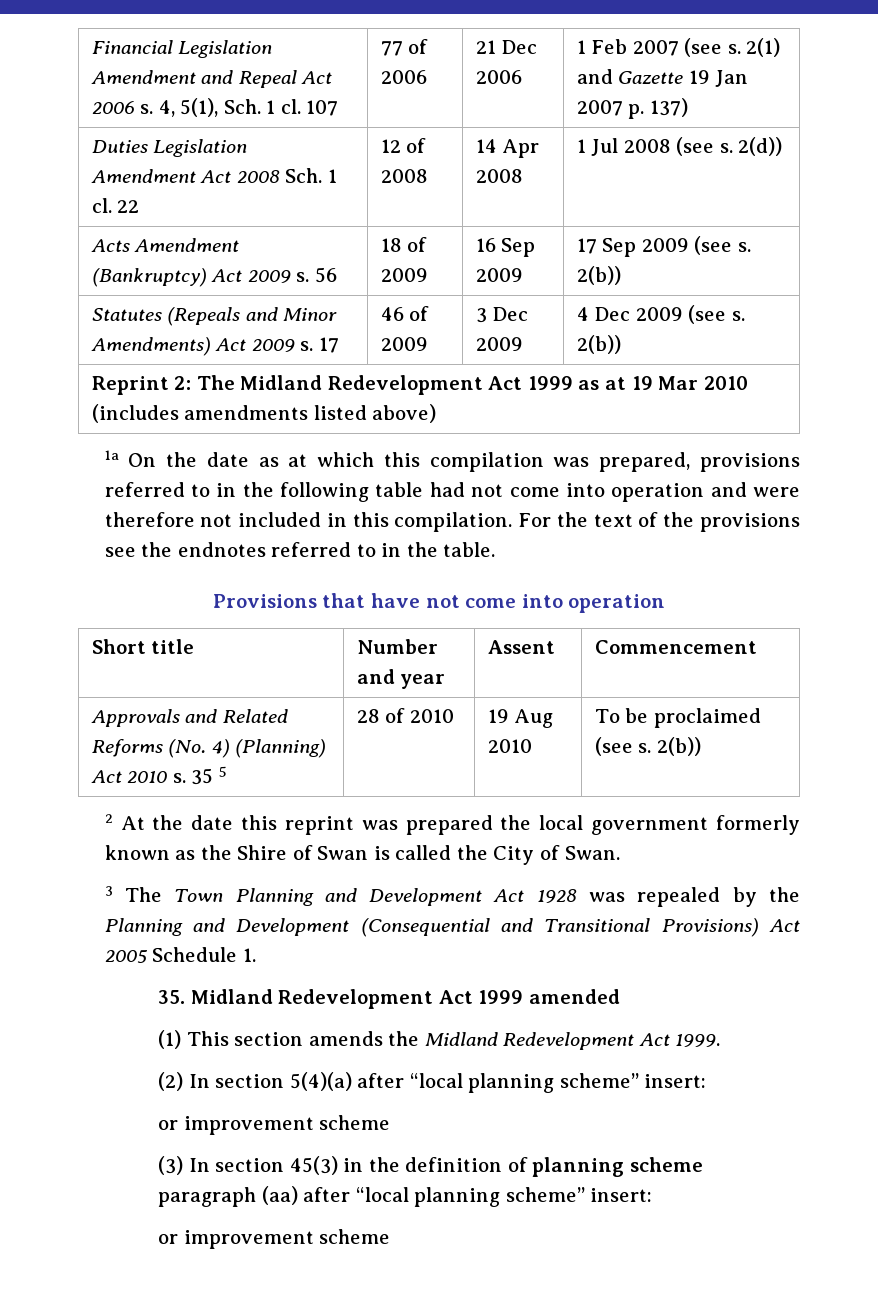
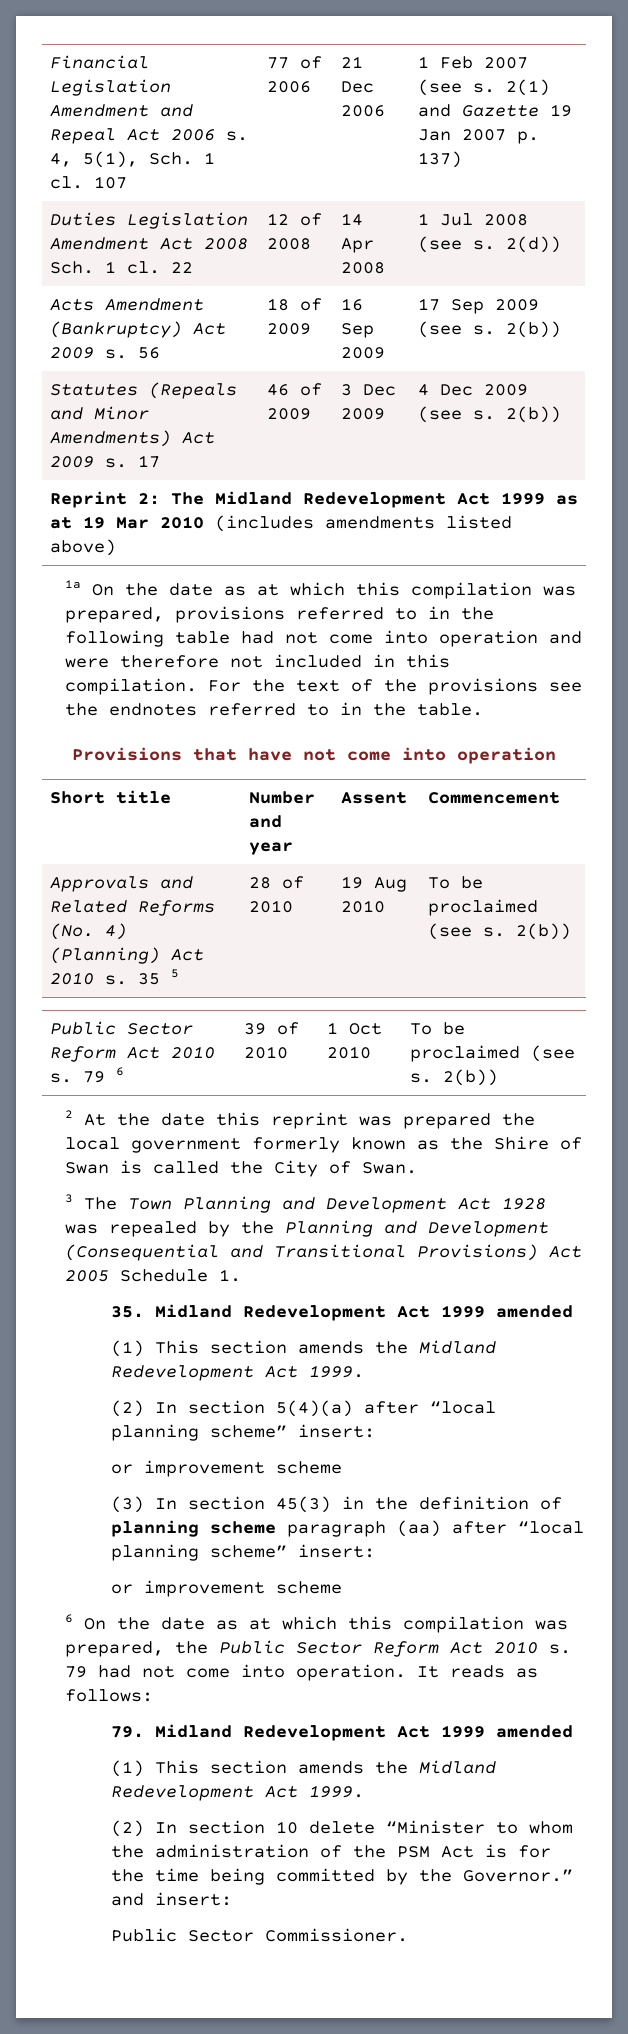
(701, 746) none -> [49,1021,193,1035] [49,1046,215,1062] [49,1067,124,1083] [243,1022,299,1035] [243,1046,288,1059] [326,1022,382,1035] [326,1046,371,1059] [409,1022,465,1035] [409,1045,575,1062] [409,1069,498,1086] // Public Sector Reform Act 2010 s. 79 6 | 39 of 2010 | 1 Oct 2010 | To be proclaimed (see s. 2(b))
(391, 1236) none -> [64,1614,568,1633] [64,1640,571,1657] [64,1664,538,1681] [64,1689,153,1702] [110,1724,573,1741] [110,1760,496,1777] [110,1785,364,1801] [110,1820,573,1837] [110,1844,551,1858] [110,1868,573,1885] [110,1892,232,1906] [110,1928,408,1942] // 6 On the date as at which this compilation was prepared, the Public Sector Reform Act 2010 s. 79 had not come into operation. It reads as follows: // 79. Midland Redevelopment Act 1999 amended // (1) This section amends the Midland Redevelopment Act 1999. // (2) In section 10 delete “Minister to whom the administration of the PSM Act is for the time being committed by the Governor.” and insert: // Public Sector Commissioner.

